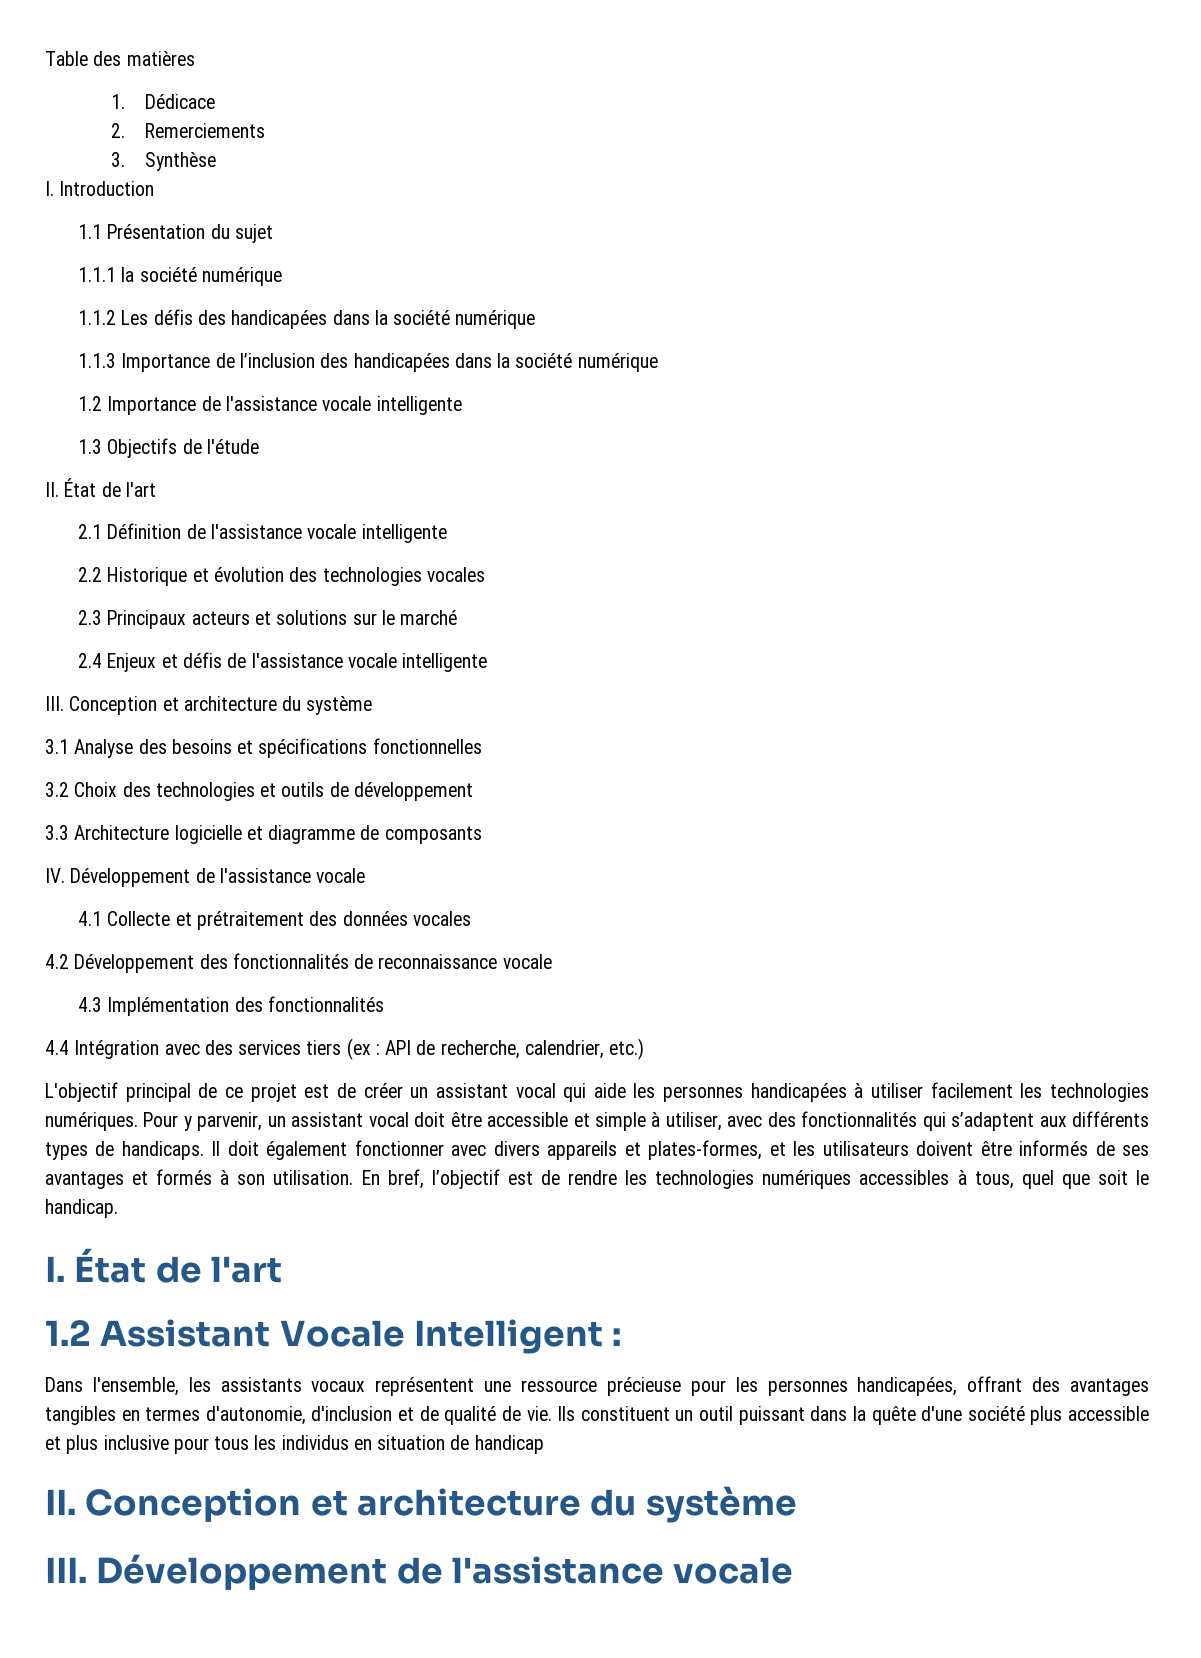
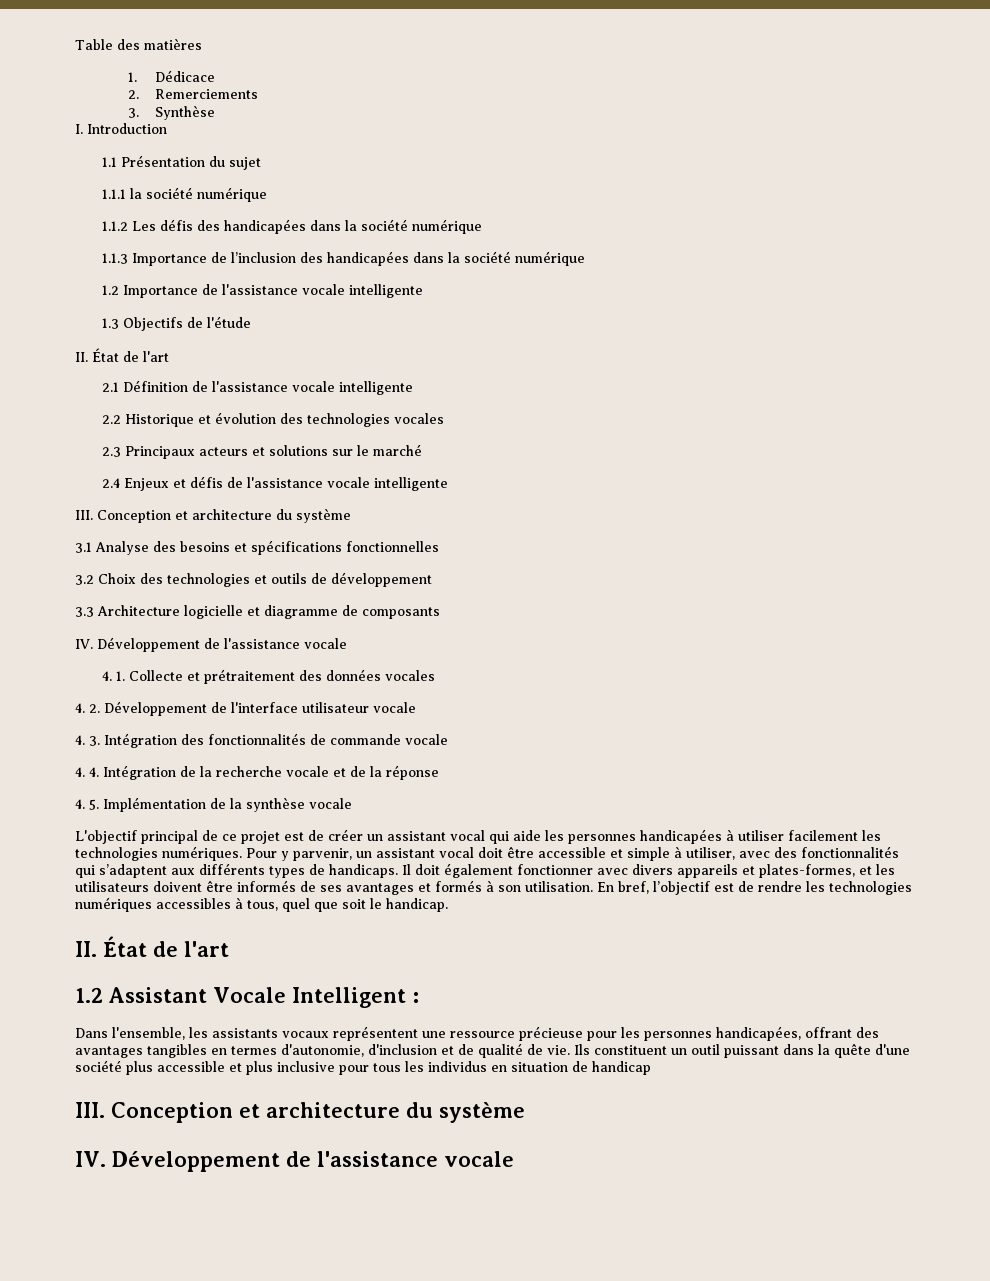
[78,911,103,926] 4.1 -> [101,671,125,681] 4. 1.
[45,954,195,973] 4.2 Développement -> [75,701,416,716] [75,733,177,748] 4. 2. Développement de l'interface utilisateur vocale // 4. 3. Intégration
[378,954,552,969] [78,996,385,1016] [45,1038,645,1060] reconnaissance vocale // 4.3 Implémentation des fonctionnalités // 4.4 Intégration avec des services tiers (ex : API de recherche, calendrier, etc.) -> [330,734,448,745] [75,765,439,780] [75,797,352,812] commande vocale // 4. 4. Intégration de la recherche vocale et de la réponse // 4. 5. Implémentation de la synthèse vocale
[45,1256,65,1282] I. -> [75,941,97,957] II.
[45,1486,797,1523] [45,1557,87,1583] II. Conception et architecture du système // III. -> [75,1102,525,1123] [75,1151,106,1167] III. Conception et architecture du système // IV.

